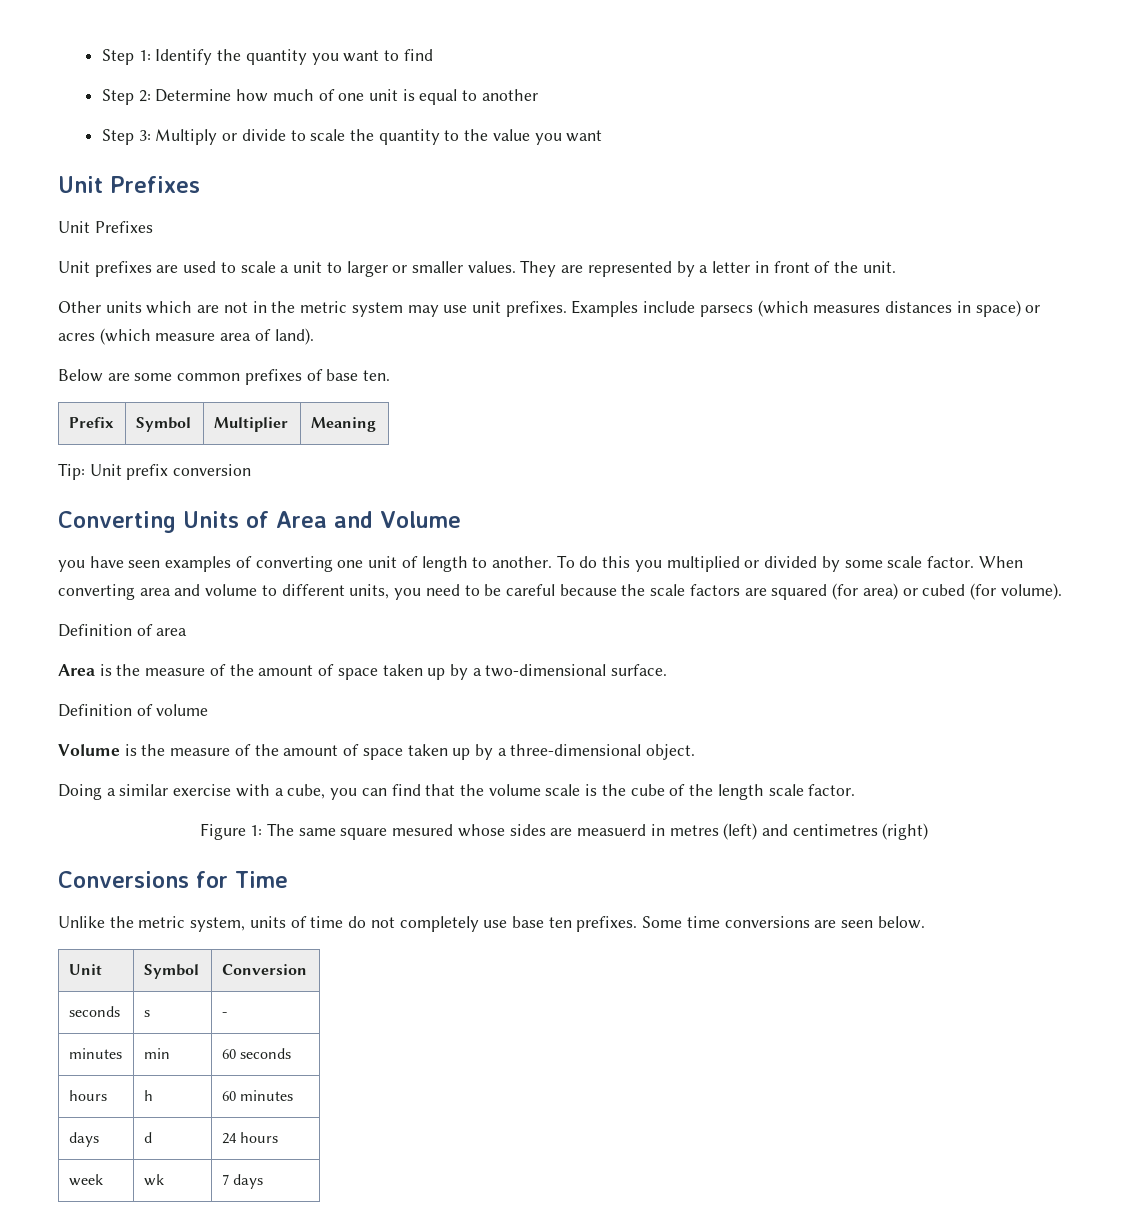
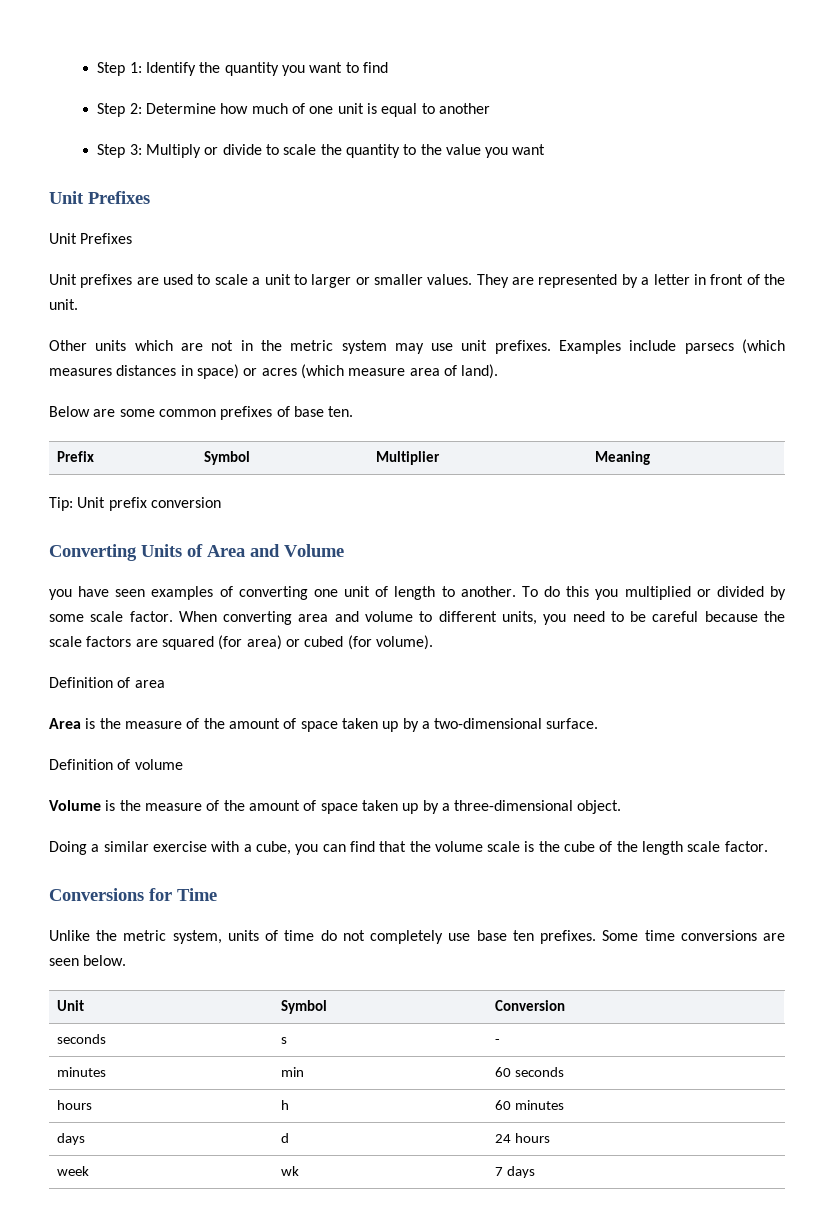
[199,823,929,840] // Figure 1: The same square mesured whose sides are measuerd in metres (left) and centimetres (right) -> (768, 846) none

